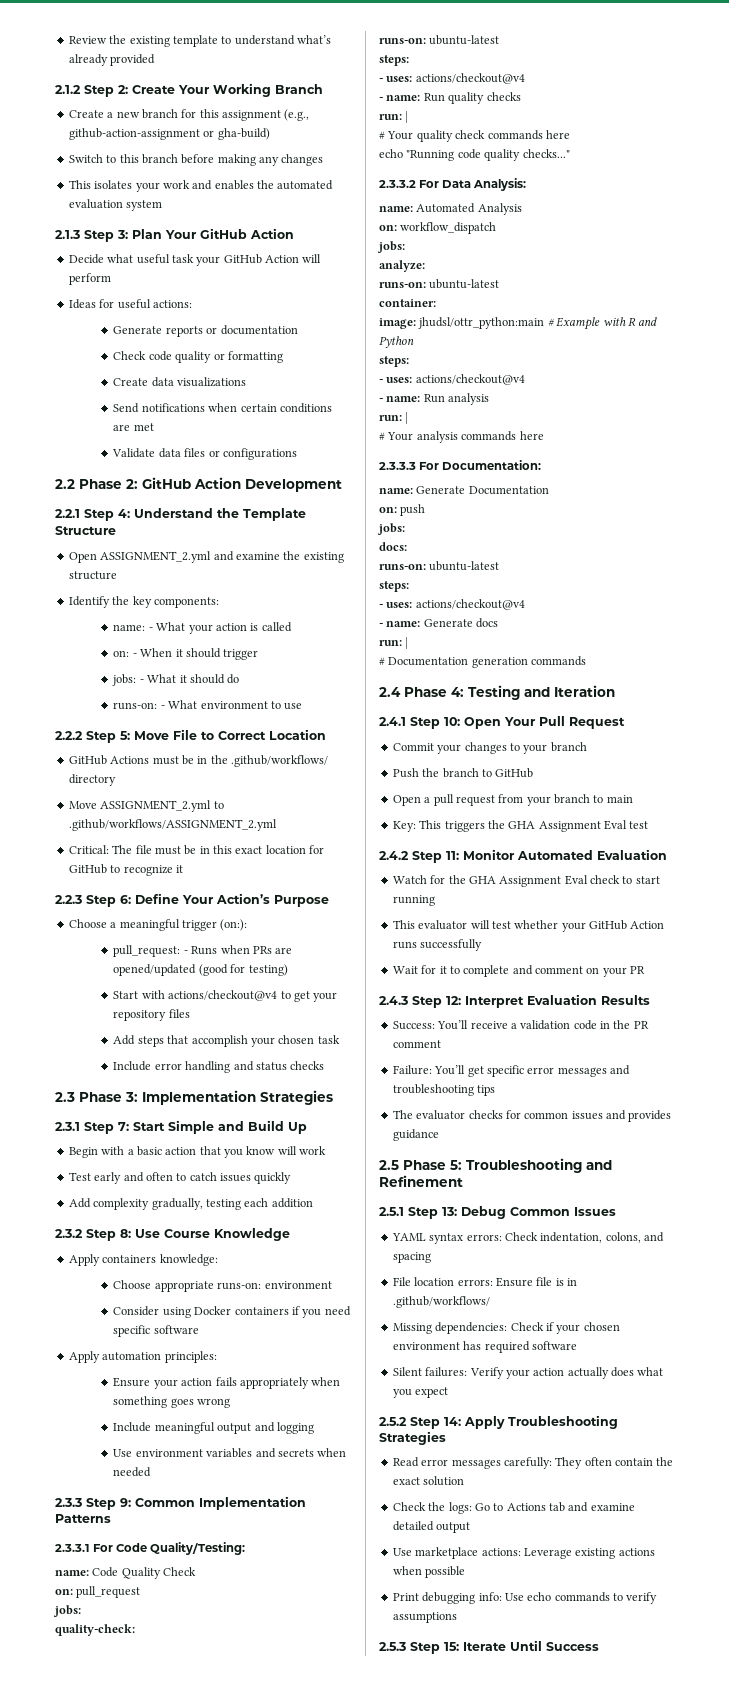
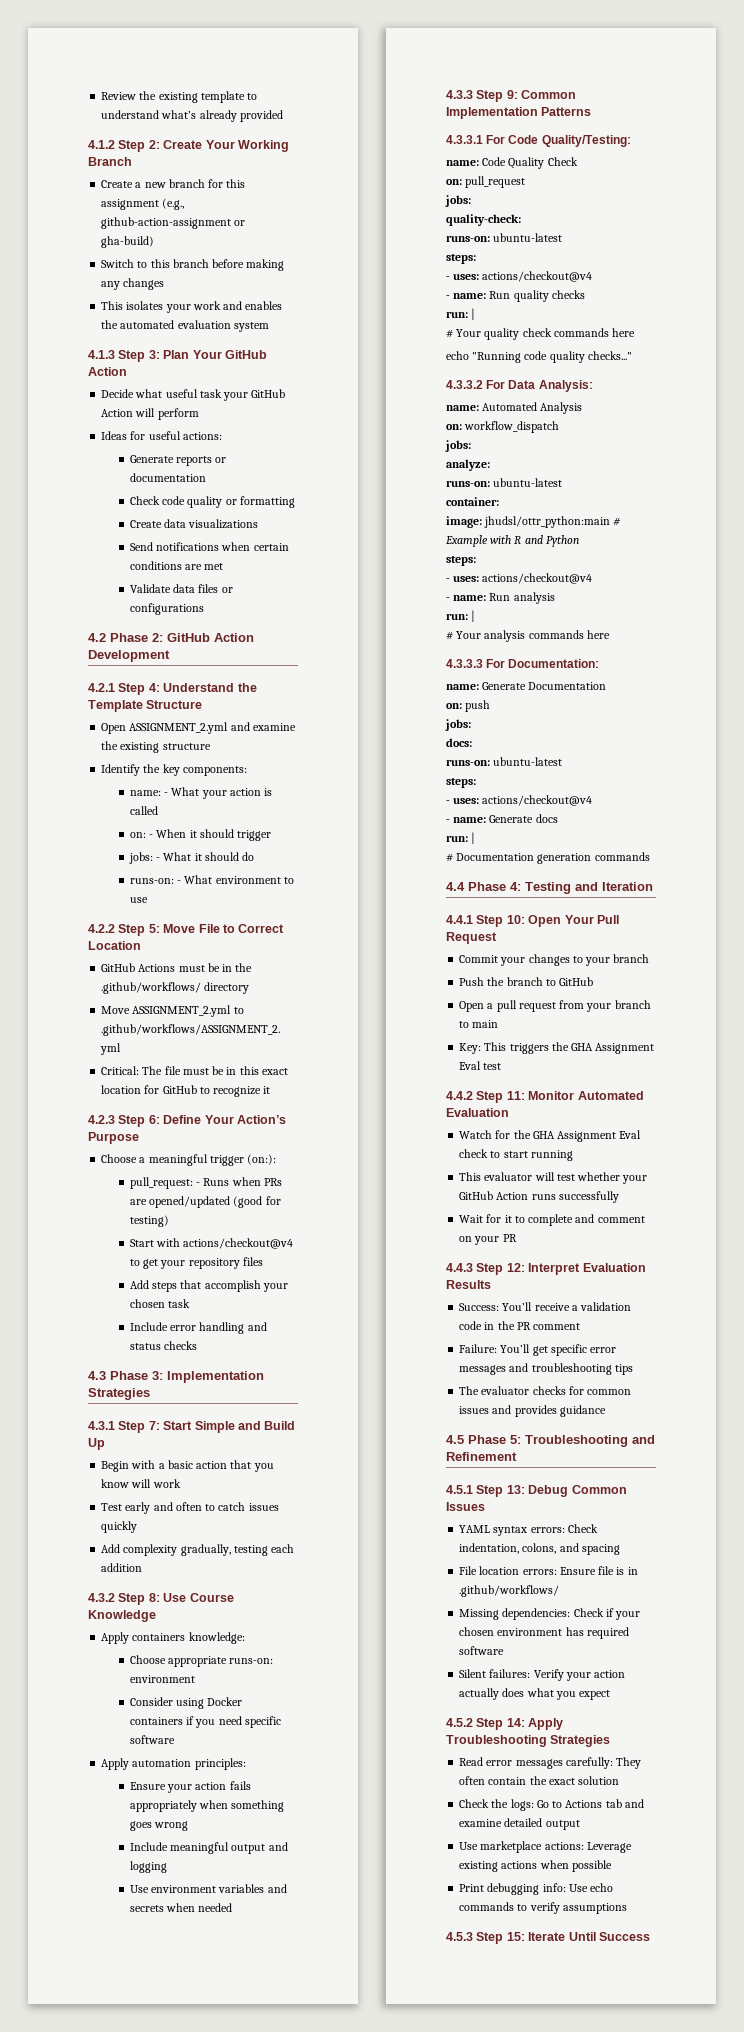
[55,85,81,94] 2.1.2 -> [88,140,115,149] 4.1.2
[55,230,80,239] 2.1.3 -> [88,350,115,359] 4.1.3
[55,479,75,489] 2.2 -> [88,633,106,642] 4.2
[55,509,80,518] 2.2.1 -> [88,683,115,692] 4.2.1
[55,731,83,740] 2.2.2 -> [88,924,115,933] 4.2.2
[55,895,82,904] 2.2.3 -> [88,1115,115,1124] 4.2.3
[55,1092,75,1102] 2.3 -> [88,1371,106,1380] 4.3
[55,1122,80,1131] 2.3.1 -> [88,1421,115,1430] 4.3.1
[55,1229,83,1238] 2.3.2 -> [88,1593,115,1602] 4.3.2
[55,1498,82,1507] 2.3.3 -> [446,90,473,99] 4.3.3
[55,1544,90,1552] 2.3.3.1 -> [446,135,483,144] 4.3.3.1
[379,180,416,188] 2.3.3.2 -> [446,380,483,389] 4.3.3.2
[379,462,416,470] 2.3.3.3 -> [446,659,483,668] 4.3.3.3
[379,687,401,697] 2.4 -> [446,882,465,891] 4.4
[379,717,406,726] 2.4.1 -> [446,915,473,924] 4.4.1
[379,851,409,860] 2.4.2 -> [446,1091,473,1100] 4.4.2
[379,996,408,1005] 2.4.3 -> [446,1263,473,1272] 4.4.3
[379,1160,399,1170] 2.5 -> [446,1435,464,1444] 4.5
[379,1207,404,1216] 2.5.1 -> [446,1485,473,1494] 4.5.1
[379,1417,407,1426] 2.5.2 -> [446,1718,473,1727] 4.5.2
[379,1642,406,1651] 2.5.3 -> [446,1932,473,1941] 4.5.3

